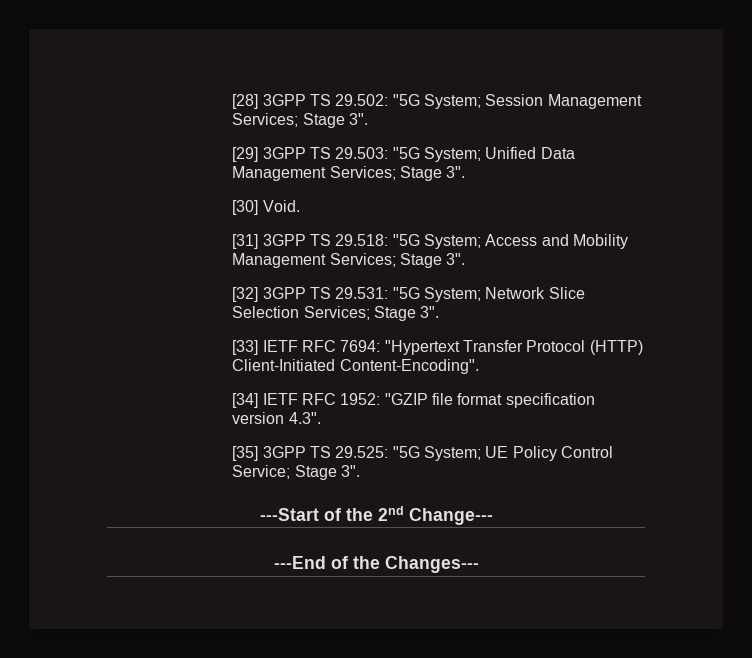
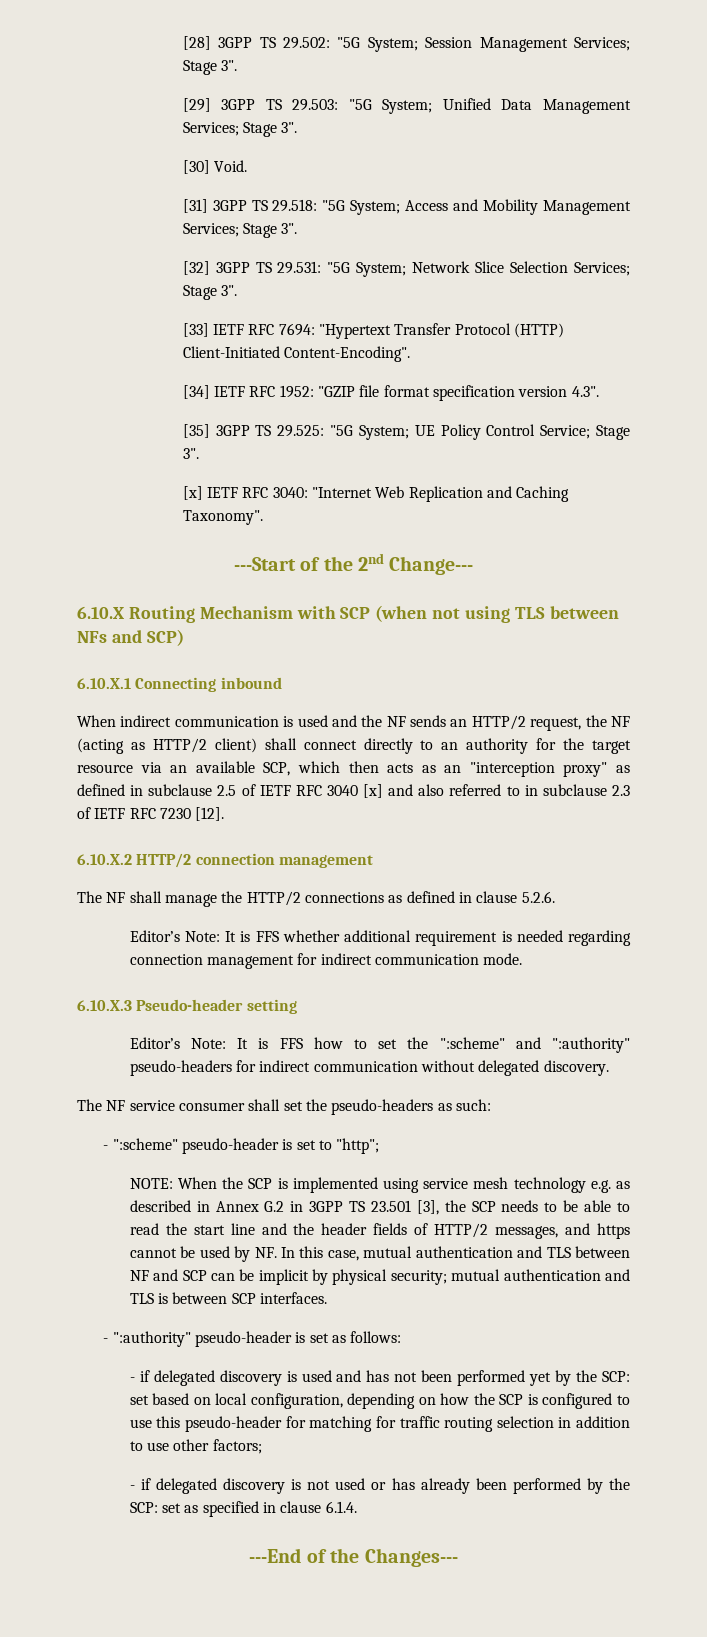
(361, 471) none -> [182,486,570,502] [182,510,263,525] // [x] IETF RFC 3040: "Internet Web Replication and Caching Taxonomy".
(493, 516) none -> [77,605,619,623] [77,629,184,646] [77,677,282,692] [77,715,631,731] [77,738,632,754] [77,761,630,777] [77,784,630,798] [77,807,225,821] [77,853,373,868] [77,891,555,907] [129,930,631,946] [129,953,523,969] [77,999,297,1014] [129,1037,630,1053] [129,1060,609,1076] [77,1099,491,1115] [103,1138,380,1154] [129,1177,630,1193] [129,1200,630,1215] [129,1223,630,1239] [129,1246,630,1262] [129,1269,630,1285] [129,1292,328,1304] [103,1331,402,1347] [129,1370,631,1386] [129,1393,631,1409] [129,1416,631,1432] [129,1439,262,1454] [129,1478,630,1494] [129,1501,357,1517] // 6.10.X Routing Mechanism with SCP (when not using TLS between NFs and SCP) // 6.10.X.1 Connecting inbound // When indirect communication is used and the NF sends an HTTP/2 request, the NF (acting as HTTP/2 client) shall connect directly to an authority for the target resource via an available SCP, which then acts as an "interception proxy" as defined in subclause 2.5 of IETF RFC 3040 [x] and also referred to in subclause 2.3 of IETF RFC 7230 [12]. // 6.10.X.2 HTTP/2 connection management // The NF shall manage the HTTP/2 connections as defined in clause 5.2.6. // Editor’s Note: It is FFS whether additional requirement is needed regarding connection management for indirect communication mode. // 6.10.X.3 Pseudo-header setting // Editor’s Note: It is FFS how to set the ":scheme" and ":authority" pseudo-headers for indirect communication without delegated discovery. // The NF service consumer shall set the pseudo-headers as such: // - ":scheme" pseudo-header is set to "http"; // NOTE: When the SCP is implemented using service mesh technology e.g. as described in Annex G.2 in 3GPP TS 23.501 [3], the SCP needs to be able to read the start line and the header fields of HTTP/2 messages, and https cannot be used by NF. In this case, mutual authentication and TLS between NF and SCP can be implicit by physical security; mutual authentication and TLS is between SCP interfaces. // - ":authority" pseudo-header is set as follows: // - if delegated discovery is used and has not been performed yet by the SCP: set based on local configuration, depending on how the SCP is configured to use this pseudo-header for matching for traffic routing selection in addition to use other factors; // - if delegated discovery is not used or has already been performed by the SCP: set as specified in clause 6.1.4.

